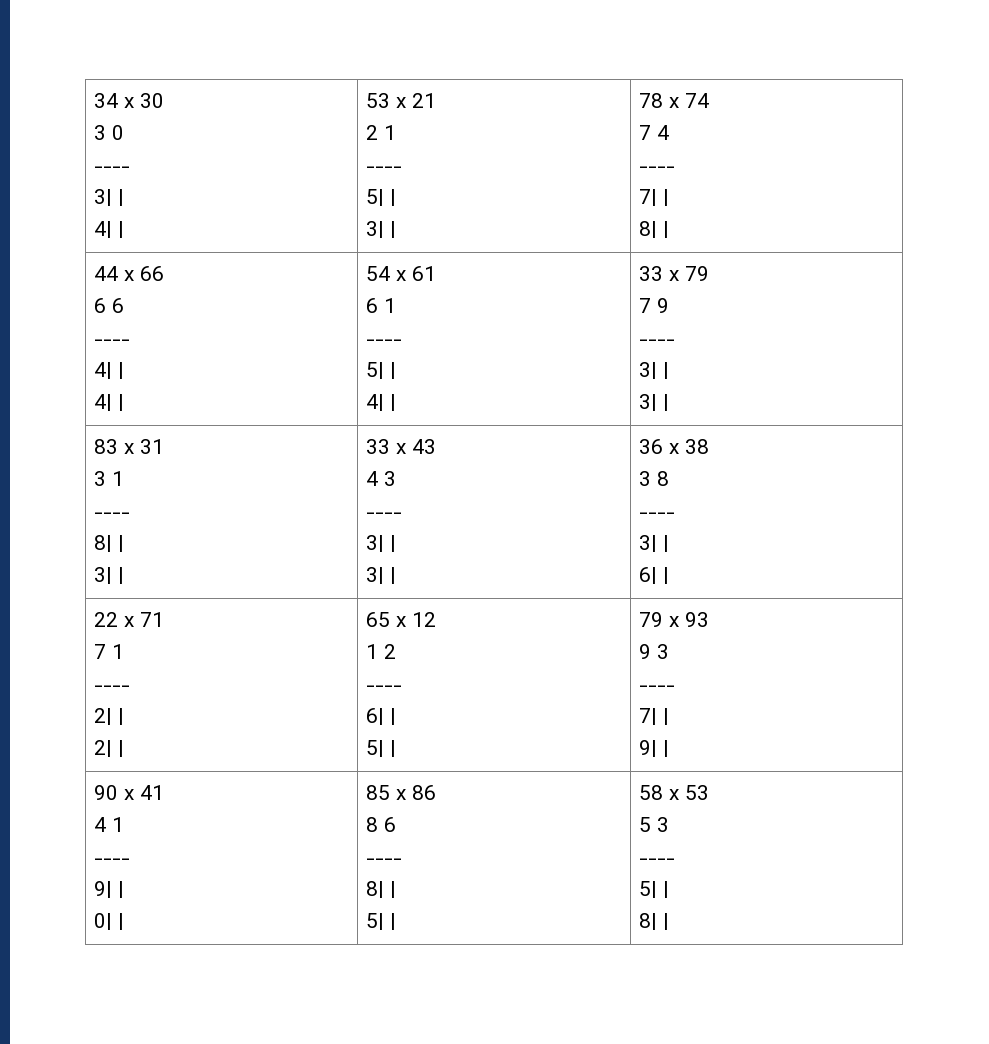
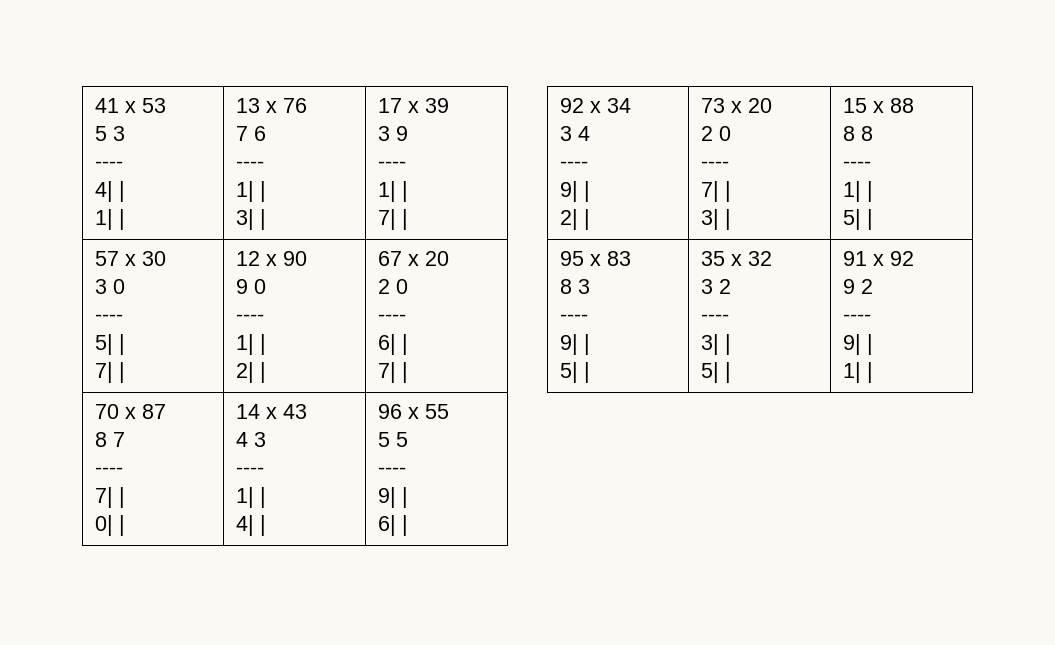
[93,93,118,108] 34 -> [94,98,166,113] [94,126,125,141] [94,161,123,169] [94,181,125,202] [94,209,125,230] [235,98,307,113] [235,126,266,141] [235,161,264,169] [235,181,266,202] [235,209,266,230] [377,98,449,113] [377,126,408,141] [377,161,406,169] [377,181,408,202] [377,209,408,230] [94,251,119,266] 41 x 53 // 5 3 // ---- // 4| | // 1| | | 13 x 76 // 7 6 // ---- // 1| | // 3| | | 17 x 39 // 3 9 // ---- // 1| | // 7| | // 57
[93,189,124,206] [93,221,124,238] [365,93,436,108] [365,125,396,140] [365,166,402,172] [365,189,396,206] [365,221,396,238] [638,93,709,108] [638,125,669,140] [638,166,675,172] [638,189,669,206] [638,221,669,238] [93,266,164,281] [93,298,124,313] [93,339,130,345] [93,362,124,379] [93,394,124,411] [365,266,436,281] [365,298,396,313] [365,339,402,345] [365,362,396,379] [365,394,396,411] [638,266,709,281] [638,298,669,313] [638,339,675,345] [638,362,669,379] [638,394,669,411] [93,439,164,454] [93,471,124,486] [93,512,130,518] [93,535,124,552] [93,567,124,584] [365,439,390,454] 3| | // 4| | | 53 x 21 // 2 1 // ---- // 5| | // 3| | | 78 x 74 // 7 4 // ---- // 7| | // 8| | // 44 x 66 // 6 6 // ---- // 4| | // 4| | | 54 x 61 // 6 1 // ---- // 5| | // 4| | | 33 x 79 // 7 9 // ---- // 3| | // 3| | // 83 x 31 // 3 1 // ---- // 8| | // 3| | | 33 -> [94,334,125,355] [94,362,125,383] [235,251,307,266] [235,279,266,294] [235,314,264,322] [235,334,266,355] [235,362,266,383] [377,251,449,266] [377,279,408,294] [377,314,406,322] [377,334,408,355] [377,362,408,383] [94,404,166,419] [94,432,125,447] [94,467,123,475] [94,487,125,508] [94,515,125,536] [235,404,260,419] 5| | // 7| | | 12 x 90 // 9 0 // ---- // 1| | // 2| | | 67 x 20 // 2 0 // ---- // 6| | // 7| | // 70 x 87 // 8 7 // ---- // 7| | // 0| | | 14
[365,535,396,552] [365,567,396,584] [638,439,709,454] [638,471,669,486] [638,512,675,518] [638,535,669,552] [638,567,669,584] [93,612,164,627] [93,644,124,659] [93,685,130,691] [93,708,124,725] [93,740,124,757] [365,612,436,627] [365,644,396,659] [365,685,402,691] [365,708,396,725] [365,740,396,757] [638,612,709,627] [638,644,669,659] [638,685,675,691] [638,708,669,725] [638,740,669,757] [93,785,164,800] [93,817,124,832] [93,858,130,864] [93,881,124,898] [93,913,124,930] [365,785,436,800] [365,817,396,832] [365,858,402,864] [365,881,396,898] [365,913,396,930] [638,785,709,800] [638,817,669,832] [638,858,675,864] [638,881,669,898] [638,913,669,930] 3| | // 3| | | 36 x 38 // 3 8 // ---- // 3| | // 6| | // 22 x 71 // 7 1 // ---- // 2| | // 2| | | 65 x 12 // 1 2 // ---- // 6| | // 5| | | 79 x 93 // 9 3 // ---- // 7| | // 9| | // 90 x 41 // 4 1 // ---- // 9| | // 0| | | 85 x 86 // 8 6 // ---- // 8| | // 5| | | 58 x 53 // 5 3 // ---- // 5| | // 8| | -> [235,487,266,508] [235,515,266,536] [377,404,449,419] [377,432,408,447] [377,467,406,475] [377,487,408,508] [377,515,408,536] [559,98,631,113] [559,126,590,141] [559,161,588,169] [559,181,590,202] [559,209,590,230] [700,98,772,113] [700,126,731,141] [700,161,729,169] [700,181,731,202] [700,209,731,230] [842,98,914,113] [842,126,873,141] [842,161,871,169] [842,181,873,202] [842,209,873,230] [559,251,631,266] [559,279,590,294] [559,314,588,322] [559,334,590,355] [559,362,590,383] [700,251,772,266] [700,279,731,294] [700,314,729,322] [700,334,731,355] [700,362,731,383] [842,251,914,266] [842,279,873,294] [842,314,871,322] [842,334,873,355] [842,362,873,383] 1| | // 4| | | 96 x 55 // 5 5 // ---- // 9| | // 6| | // 92 x 34 // 3 4 // ---- // 9| | // 2| | | 73 x 20 // 2 0 // ---- // 7| | // 3| | | 15 x 88 // 8 8 // ---- // 1| | // 5| | // 95 x 83 // 8 3 // ---- // 9| | // 5| | | 35 x 32 // 3 2 // ---- // 3| | // 5| | | 91 x 92 // 9 2 // ---- // 9| | // 1| |

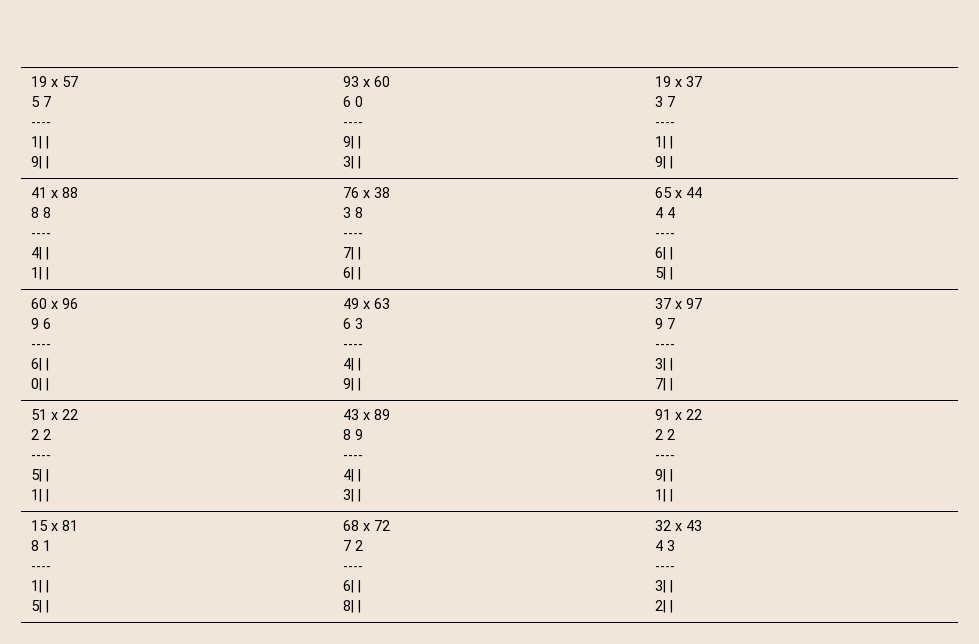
[94,98,166,113] [94,126,125,141] 41 x 53 // 5 3 -> [30,76,78,87] [30,96,51,107] [30,122,51,127] [30,136,49,149] [30,156,49,169] [342,76,390,87] [342,96,363,107] [342,122,363,127] [342,136,361,149] [342,156,361,169] [654,76,702,87] [654,96,675,107] [654,122,675,127] [654,136,673,149] [654,156,673,169] [30,187,78,198] [30,207,51,218] 19 x 57 // 5 7 // ---- // 1| | // 9| | | 93 x 60 // 6 0 // ---- // 9| | // 3| | | 19 x 37 // 3 7 // ---- // 1| | // 9| | // 41 x 88 // 8 8
[235,98,307,113] [235,126,248,141] 13 x 76 // 7 -> [342,187,390,198] [342,207,363,218] [342,233,363,238] [342,247,361,260] [342,267,361,280] [654,187,702,198] [654,207,675,218] [654,233,675,238] [654,247,673,260] [654,267,673,280] [30,298,78,309] [30,318,39,329] 76 x 38 // 3 8 // ---- // 7| | // 6| | | 65 x 44 // 4 4 // ---- // 6| | // 5| | // 60 x 96 // 9
[235,181,266,202] [235,209,266,230] [377,98,449,113] [377,126,408,141] [377,161,406,169] [377,181,408,202] [377,209,408,230] [94,251,166,266] [94,279,125,294] 1| | // 3| | | 17 x 39 // 3 9 // ---- // 1| | // 7| | // 57 x 30 // 3 0 -> [30,358,49,371] [30,378,49,391] [342,298,390,309] [342,318,363,329] [342,344,363,349] [342,358,361,371] [342,378,361,391] [654,298,702,309] [654,318,675,329] [654,344,675,349] [654,358,673,371] [654,378,673,391] [30,409,78,420] [30,429,51,440] 6| | // 0| | | 49 x 63 // 6 3 // ---- // 4| | // 9| | | 37 x 97 // 9 7 // ---- // 3| | // 7| | // 51 x 22 // 2 2
[94,362,125,383] [235,251,307,266] [235,279,266,294] [235,314,264,322] [235,334,266,355] [235,362,266,383] [377,251,449,266] [377,279,408,294] [377,314,406,322] [377,334,408,355] [377,362,408,383] [94,404,166,419] [94,432,125,447] [94,467,123,475] [94,487,125,508] [94,515,125,536] [235,404,307,419] [235,432,266,447] [235,467,264,475] [235,487,266,508] [235,515,266,536] [377,404,449,419] [377,432,408,447] [377,467,406,475] [377,487,408,508] [377,515,408,536] [559,98,631,113] [559,126,590,141] [559,161,588,169] [559,181,590,202] [559,209,590,230] [700,98,772,113] [700,126,731,141] [700,161,729,169] [700,181,731,202] [700,209,731,230] [842,98,914,113] [842,126,873,141] [842,161,871,169] [842,181,873,202] [842,209,873,230] [559,251,631,266] [559,279,590,294] [559,314,588,322] [559,334,590,355] [559,362,590,383] [700,251,772,266] [700,279,731,294] [700,314,729,322] [700,334,731,355] [700,362,719,383] 7| | | 12 x 90 // 9 0 // ---- // 1| | // 2| | | 67 x 20 // 2 0 // ---- // 6| | // 7| | // 70 x 87 // 8 7 // ---- // 7| | // 0| | | 14 x 43 // 4 3 // ---- // 1| | // 4| | | 96 x 55 // 5 5 // ---- // 9| | // 6| | // 92 x 34 // 3 4 // ---- // 9| | // 2| | | 73 x 20 // 2 0 // ---- // 7| | // 3| | | 15 x 88 // 8 8 // ---- // 1| | // 5| | // 95 x 83 // 8 3 // ---- // 9| | // 5| | | 35 x 32 // 3 2 // ---- // 3| | // 5| -> [30,489,49,502] [342,409,390,420] [342,429,363,440] [342,455,363,460] [342,469,361,482] [342,489,354,502] 1| | | 43 x 89 // 8 9 // ---- // 4| | // 3|
[889,251,914,266] [842,279,855,294] 92 // 9 -> [685,409,702,420] [654,429,663,440] 22 // 2
(873, 372) none -> [30,520,78,531] [30,540,51,551] [30,566,51,571] [30,580,49,593] [30,600,49,613] [342,520,390,531] [342,540,363,551] [342,566,363,571] [342,580,361,593] [342,600,361,613] [654,520,702,531] [654,540,675,551] [654,566,675,571] [654,580,673,593] [654,600,673,613] // 15 x 81 // 8 1 // ---- // 1| | // 5| | | 68 x 72 // 7 2 // ---- // 6| | // 8| | | 32 x 43 // 4 3 // ---- // 3| | // 2| |

